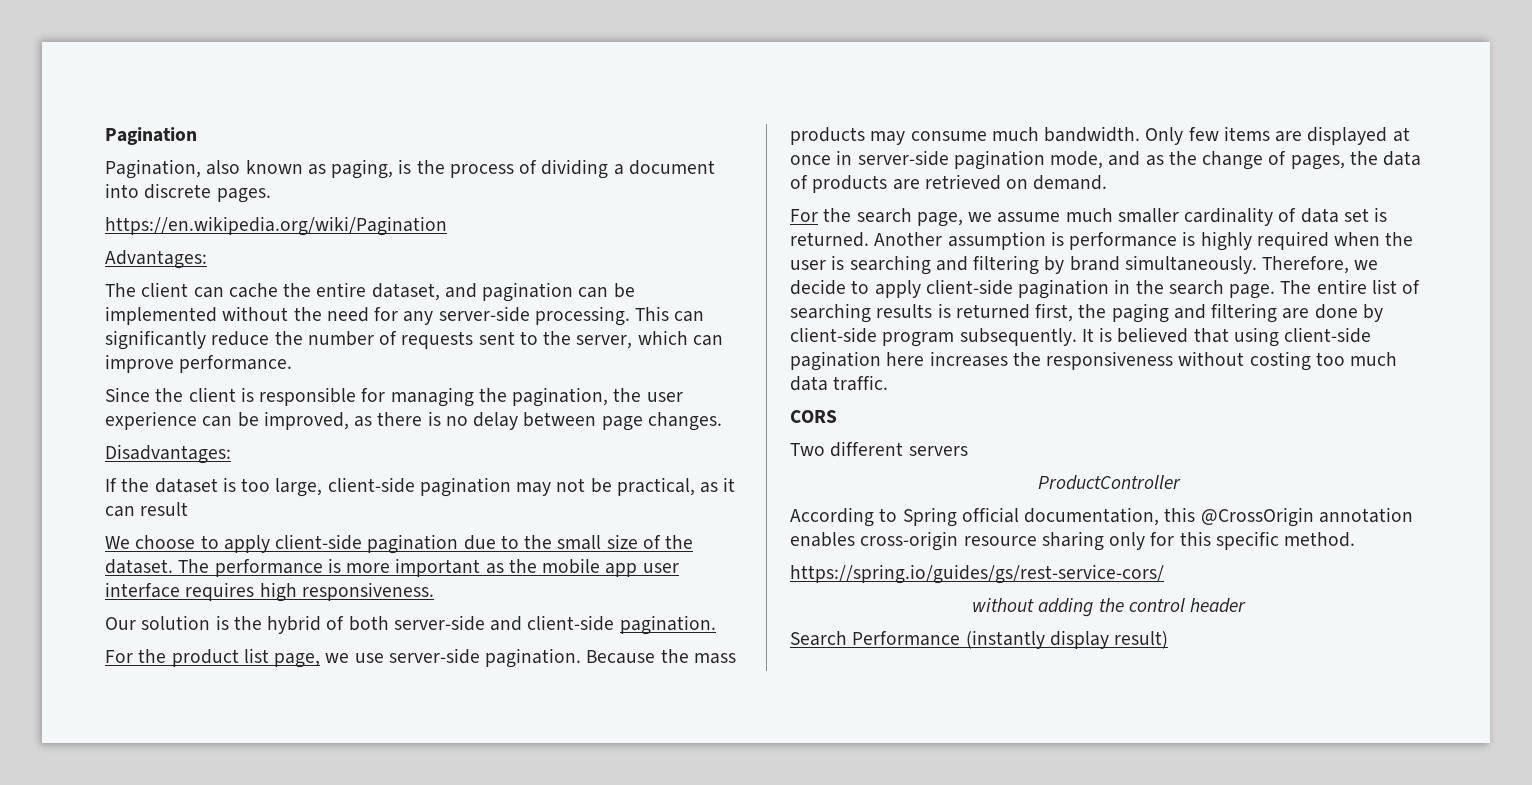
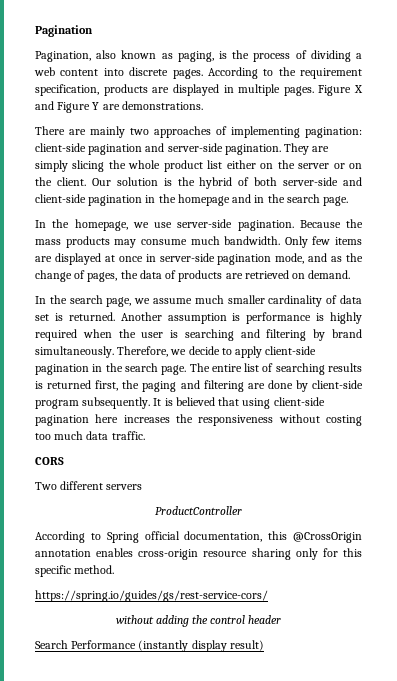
[628,160,715,175] document -> [34,67,99,76] web content
[105,216,447,236] [105,250,207,269] [105,282,635,302] [105,306,705,326] [105,330,723,350] [105,354,293,373] [105,387,683,407] [105,411,722,431] [105,444,231,464] [105,477,736,497] [105,502,189,517] [105,534,694,554] [105,558,679,577] [105,582,434,602] // https://en.wikipedia.org/wiki/Pagination // Advantages: // The client can cache the entire dataset, and pagination can be implemented without the need for any server-side processing. This can significantly reduce the number of requests sent to the server, which can improve performance. // Since the client is responsible for managing the pagination, the user experience can be improved, as there is no delay between page changes. // Disadvantages: // If the dataset is too large, client-side pagination may not be practical, as it can result // We choose to apply client-side pagination due to the small size of the dataset. The performance is more important as the mobile app user interface requires high responsiveness. // -> [207,67,362,79] [35,84,363,96] [35,101,203,113] [35,126,362,138] [35,143,330,155] [35,160,362,172] [35,177,86,186] According to the requirement specification, products are displayed in multiple pages. Figure X and Figure Y are demonstrations. // There are mainly two approaches of implementing pagination: client-side pagination and server-side pagination. They are simply slicing the whole product list either on the server or on the client.
[619,615,716,635] [105,648,321,668] pagination. // For the product list page, -> [88,194,349,206] [35,219,128,231] pagination in the homepage and in the search page. // In the homepage,
[790,209,818,222] For -> [35,296,46,304] In

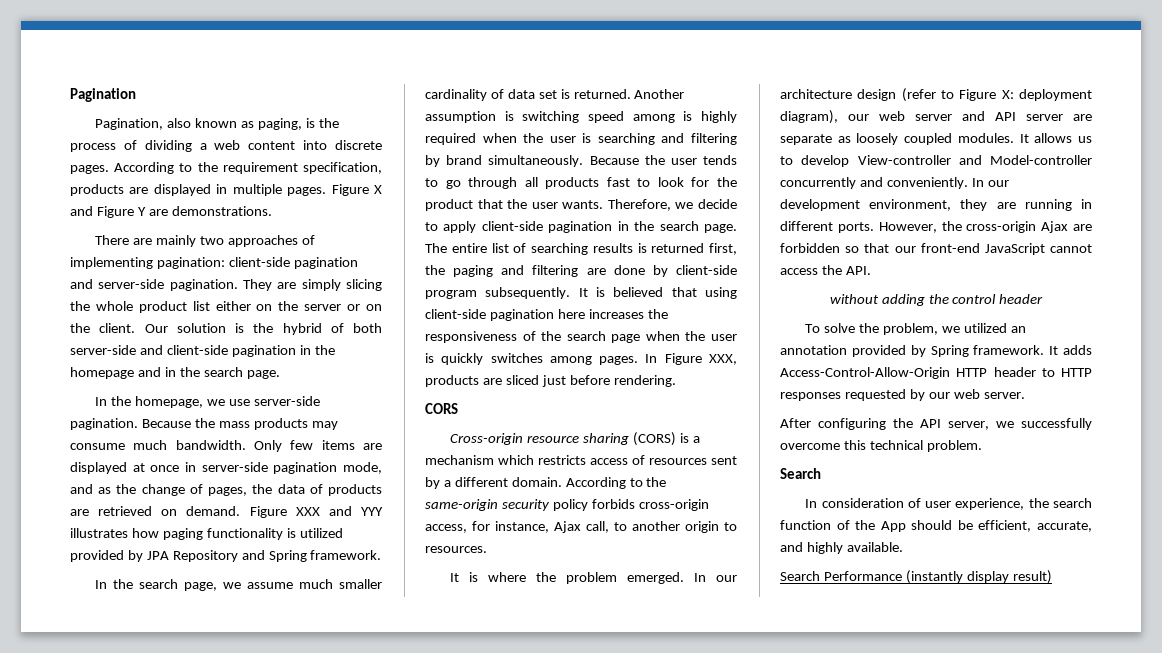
(351, 274) none -> [249,506,383,518] [70,528,343,540] [70,550,382,562] Figure XXX and YYY illustrates how paging functionality is utilized provided by JPA Repository and Spring framework.
[246,312,312,324] performance -> [522,111,675,123] switching speed among
(114, 352) none -> [589,155,737,165] [425,177,737,189] [425,199,604,211] Because the user tends to go through all products fast to look for the product that the user wants.
[278,414,363,426] [35,431,145,440] [35,457,64,465] [35,481,143,490] [155,506,242,515] [35,531,362,543] [35,548,363,560] [35,565,115,577] [35,590,268,602] without costing too much data traffic. // CORS // Two different servers // ProductController // According to Spring official documentation, this @CrossOrigin annotation enables cross-origin resource sharing only for this specific method. // https://spring.io/guides/gs/rest-service-cors/ -> [522,331,737,343] [425,353,737,365] [425,375,676,387] [425,403,458,414] [450,432,701,446] [425,455,737,465] [425,477,667,489] [425,499,709,511] [425,521,737,533] [425,546,487,553] [450,572,737,584] [780,88,1092,102] [780,110,1092,124] [780,133,1092,145] [780,155,1092,167] [780,177,1009,189] [780,199,1092,211] [780,221,1092,233] [780,243,1092,255] [780,265,871,275] of the search page when the user is quickly switches among pages. In Figure XXX, products are sliced just before rendering. // CORS // Cross-origin resource sharing (CORS) is a mechanism which restricts access of resources sent by a different domain. According to the same-origin security policy forbids cross-origin access, for instance, Ajax call, to another origin to resources. // It is where the problem emerged. In our architecture design (refer to Figure X: deployment diagram), our web server and API server are separate as loosely coupled modules. It allows us to develop View-controller and Model-controller concurrently and conveniently. In our development environment, they are running in different ports. However, the cross-origin Ajax are forbidden so that our front-end JavaScript cannot access the API.
(282, 619) none -> [805,323,1026,335] [780,345,1092,357] [780,367,1092,379] [780,389,1025,401] [780,418,1092,430] [780,440,982,452] [780,468,821,479] [805,498,1092,510] [780,520,1092,532] [780,542,903,554] // To solve the problem, we utilized an annotation provided by Spring framework. It adds Access-Control-Allow-Origin HTTP header to HTTP responses requested by our web server. // After configuring the API server, we successfully overcome this technical problem. // Search // In consideration of user experience, the search function of the App should be efficient, accurate, and highly available.

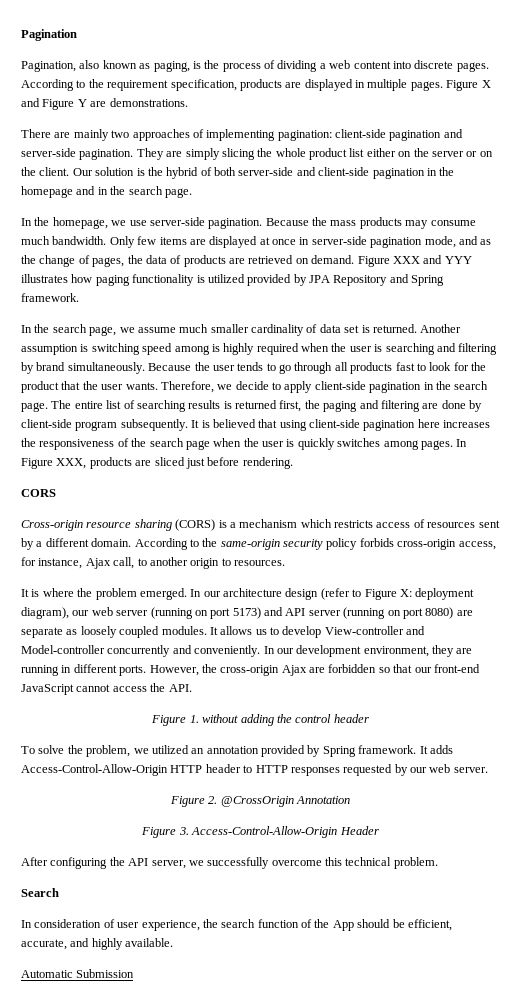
[962,111,1063,121] and API server -> [150,607,454,619] (running on port 5173) and API server (running on port 8080)
(871, 270) none -> [151,715,199,726] Figure 1.
(1025, 395) none -> [169,796,351,807] [141,826,379,838] // Figure 2. @CrossOrigin Annotation // Figure 3. Access-Control-Allow-Origin Header
[780,570,1052,584] Search Performance (instantly display result) -> [21,969,135,978] Automatic Submission

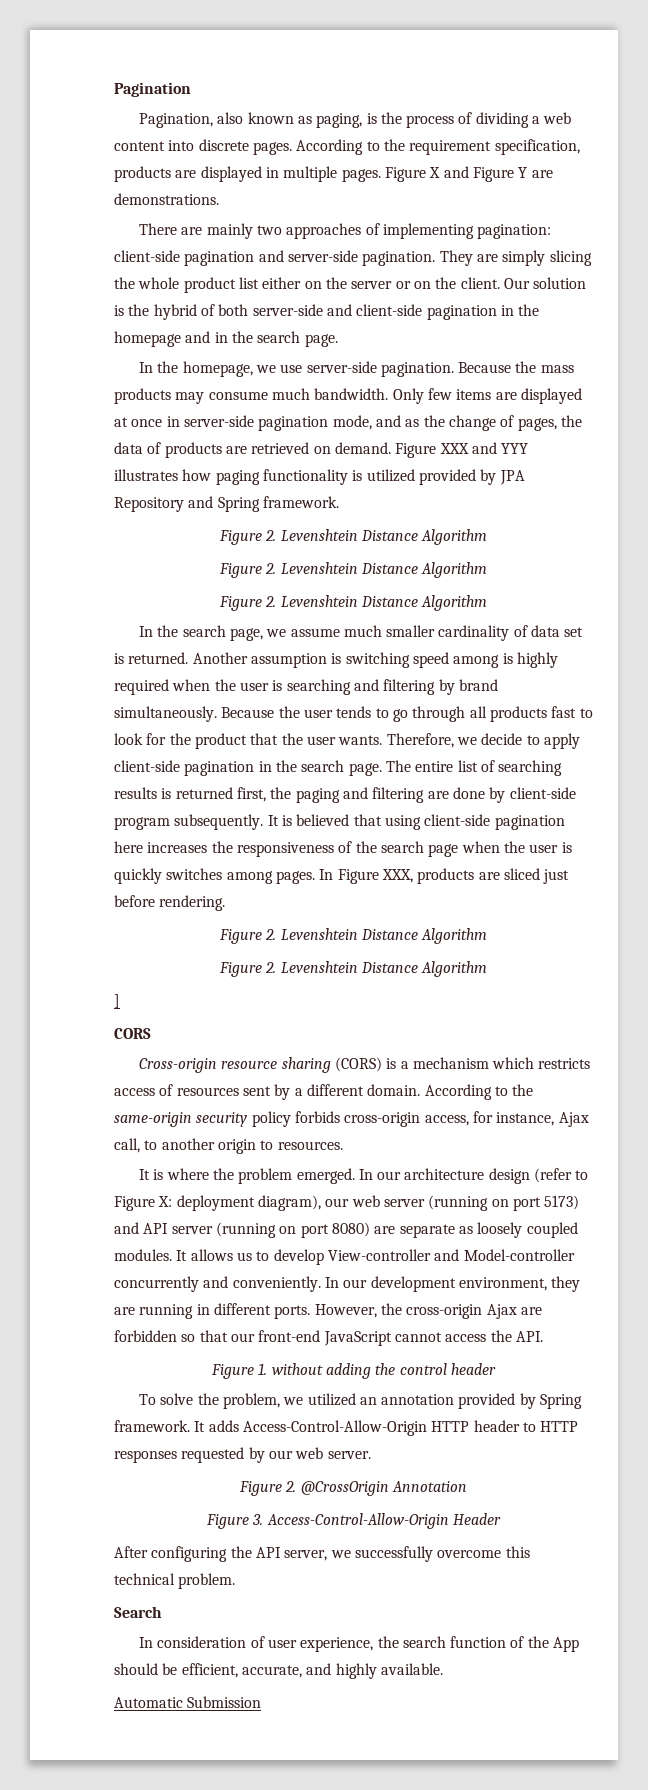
(79, 297) none -> [218,529,488,545] [218,562,488,578] [218,595,488,611] // Figure 2. Levenshtein Distance Algorithm // Figure 2. Levenshtein Distance Algorithm // Figure 2. Levenshtein Distance Algorithm
(293, 463) none -> [218,928,488,944] [218,961,488,977] [114,994,120,1008] // Figure 2. Levenshtein Distance Algorithm // Figure 2. Levenshtein Distance Algorithm // ]

